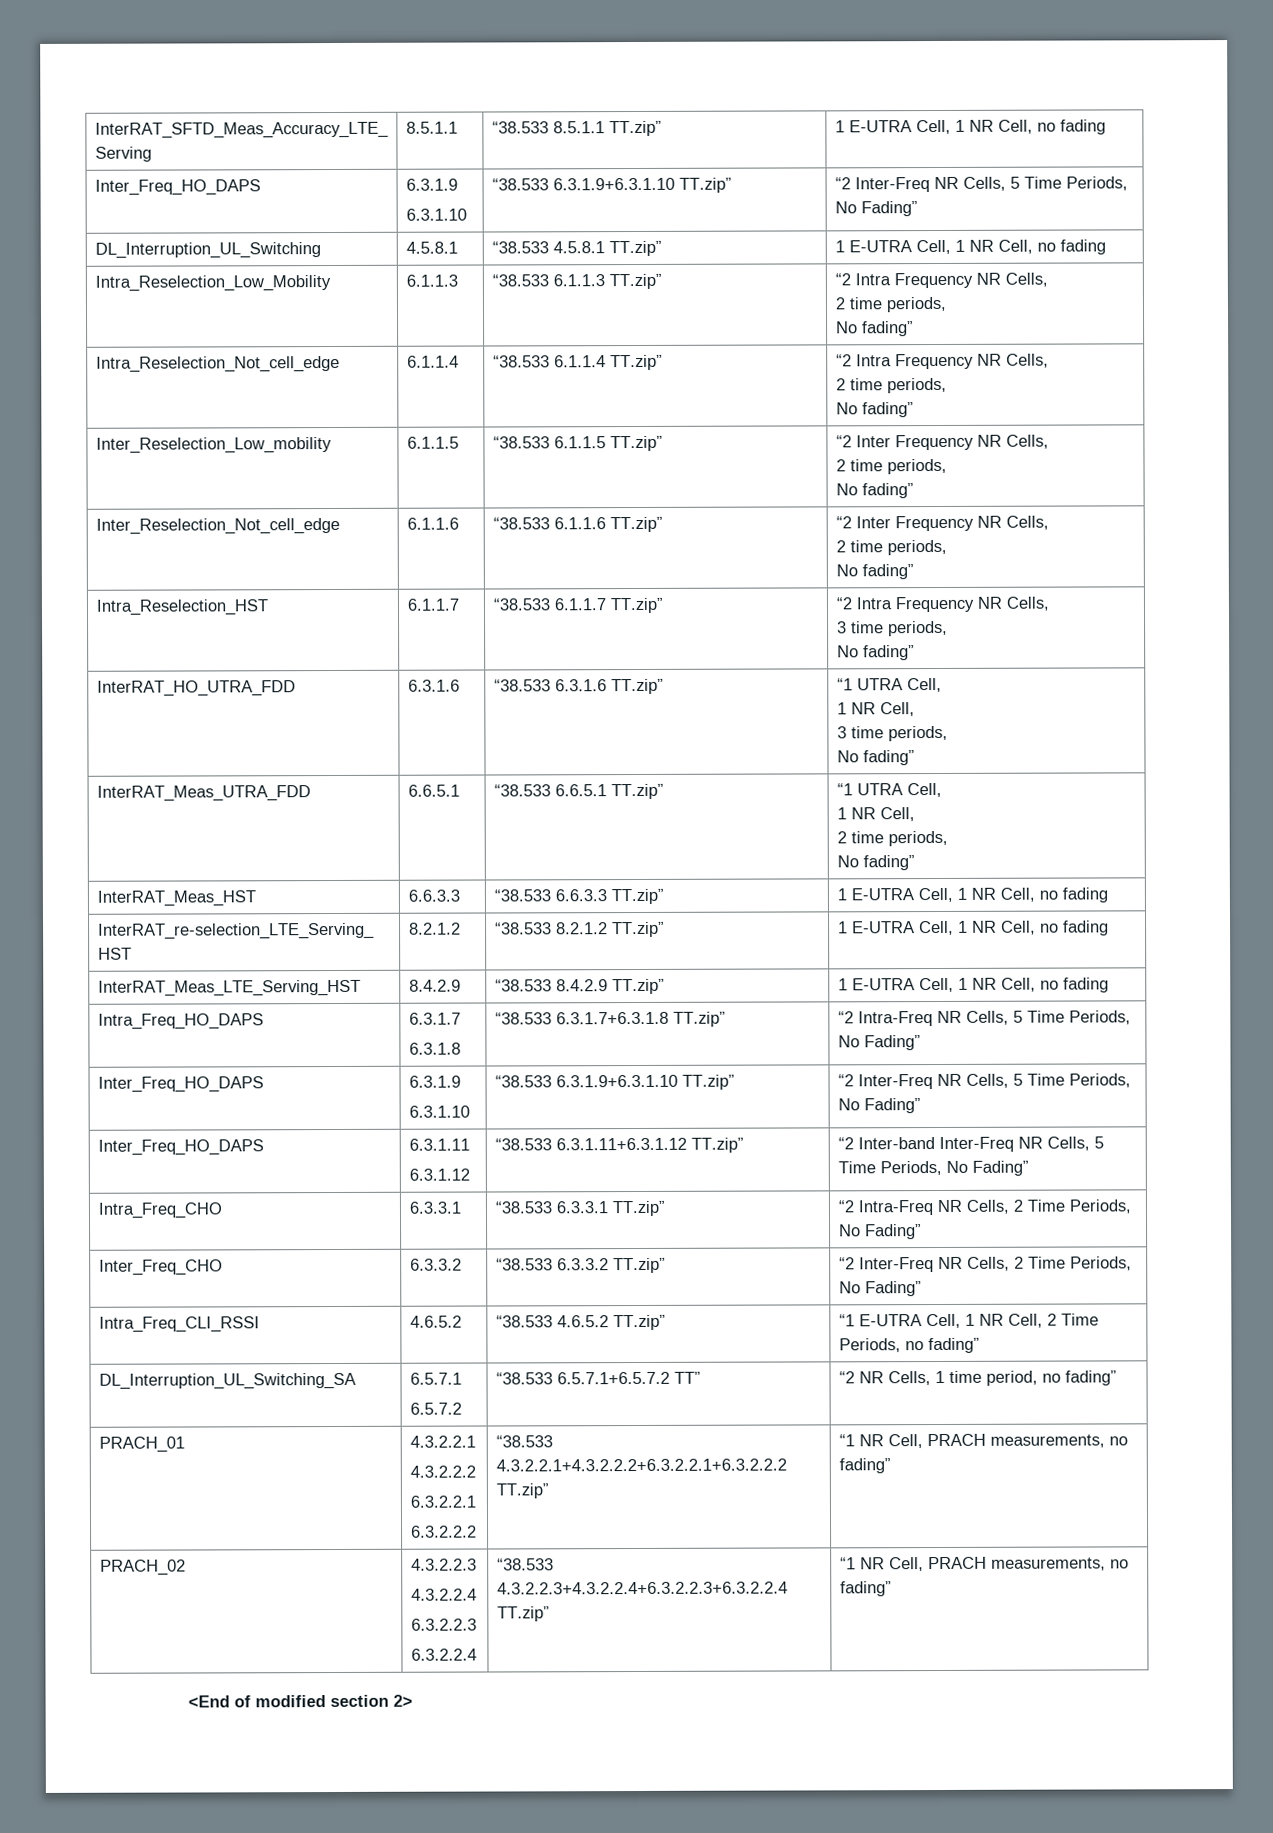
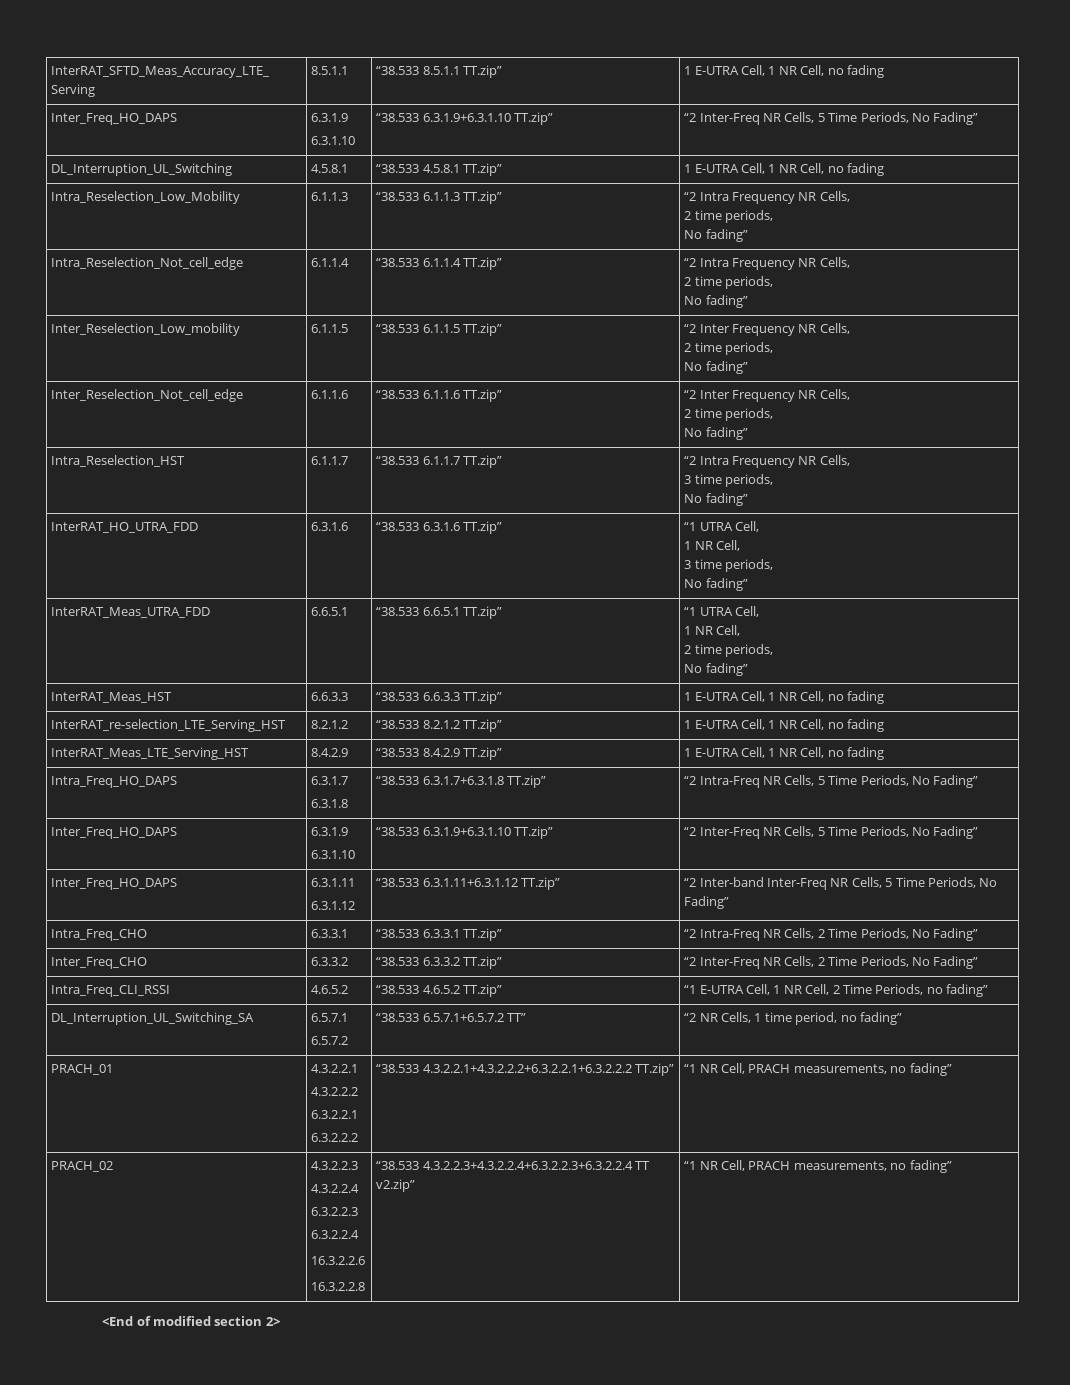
(477, 1654) none -> [311,1256,366,1265] [311,1282,366,1291] // 16.3.2.2.6 // 16.3.2.2.8
[496,1606,550,1622] TT.zip” -> [635,1161,651,1170] [376,1179,416,1192] TT v2.zip”

